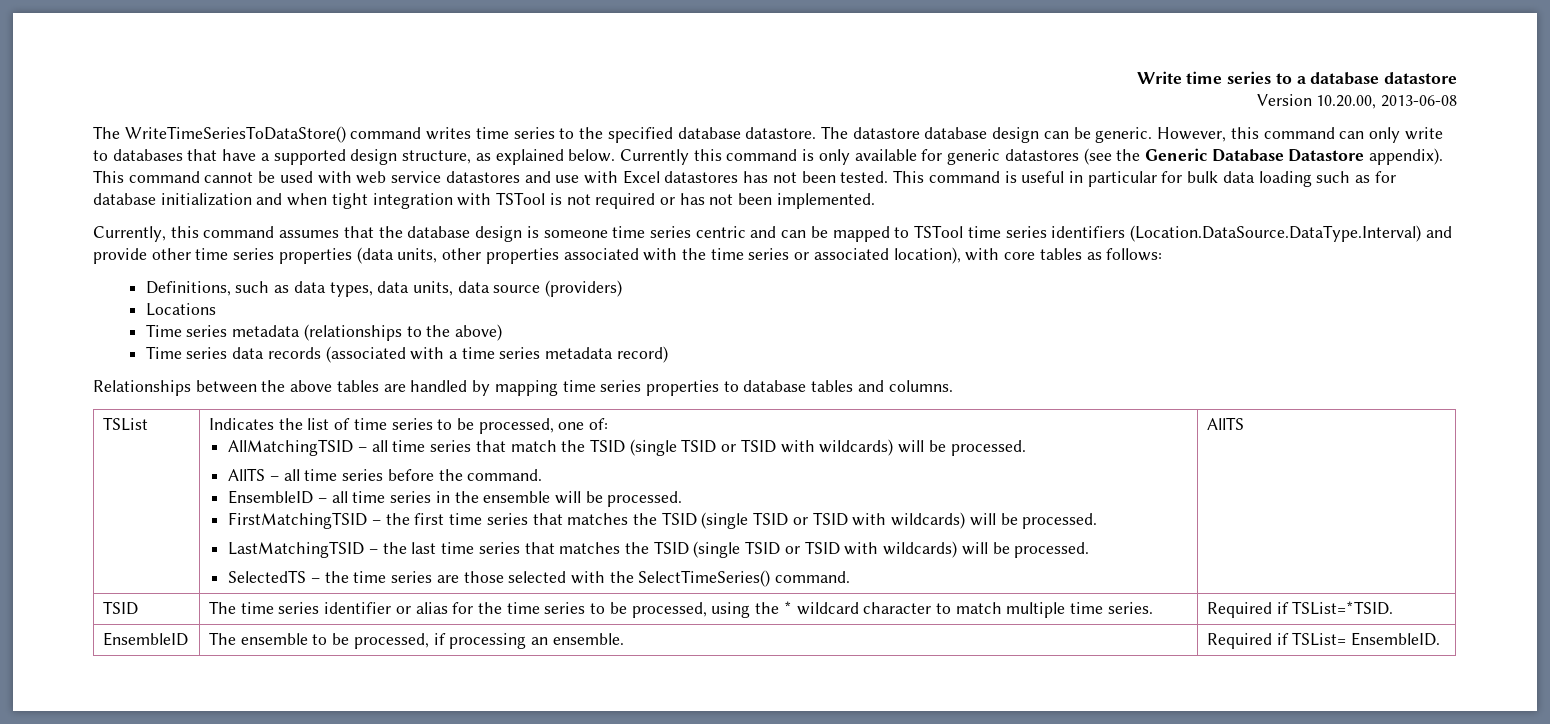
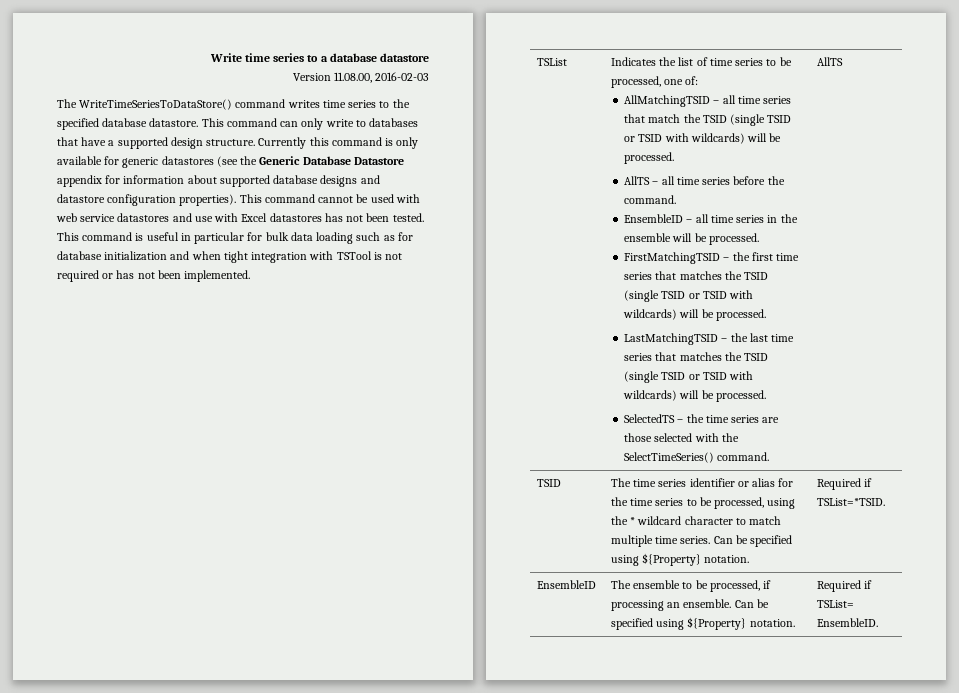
[1316,95,1457,109] 10.20.00, 2013-06-08 -> [333,72,429,83] 11.08.00, 2016-02-03
[820,126,1259,143] The datastore database design can be generic. However, this -> [201,118,224,127] This
[402,149,616,165] structure, as explained below. -> [206,139,256,146] structure.
[1369,148,1444,165] appendix). -> [57,175,380,187] [57,194,237,206] appendix for information about supported database designs and datastore configuration properties).
[93,225,1452,242] [93,247,1163,264] [145,280,623,297] [145,303,216,316] [145,324,503,341] [145,346,668,363] [93,380,953,396] // Currently, this command assumes that the database design is someone time series centric and can be mapped to TSTool time series identifiers (Location.DataSource.DataType.Interval) and provide other time series properties (data units, other properties associated with the time series or associated location), with core tables as follows: // Definitions, such as data types, data units, data source (providers) // Locations // Time series metadata (relationships to the above) // Time series data records (associated with a time series metadata record) // Relationships between the above tables are handled by mapping time series properties to database tables and columns. -> (251, 276) none
(1153, 608) none -> [713,535,793,547] [611,553,750,566] Can be specified using ${Property} notation.
(624, 639) none -> [734,599,769,608] [611,617,795,630] Can be specified using ${Property} notation.

